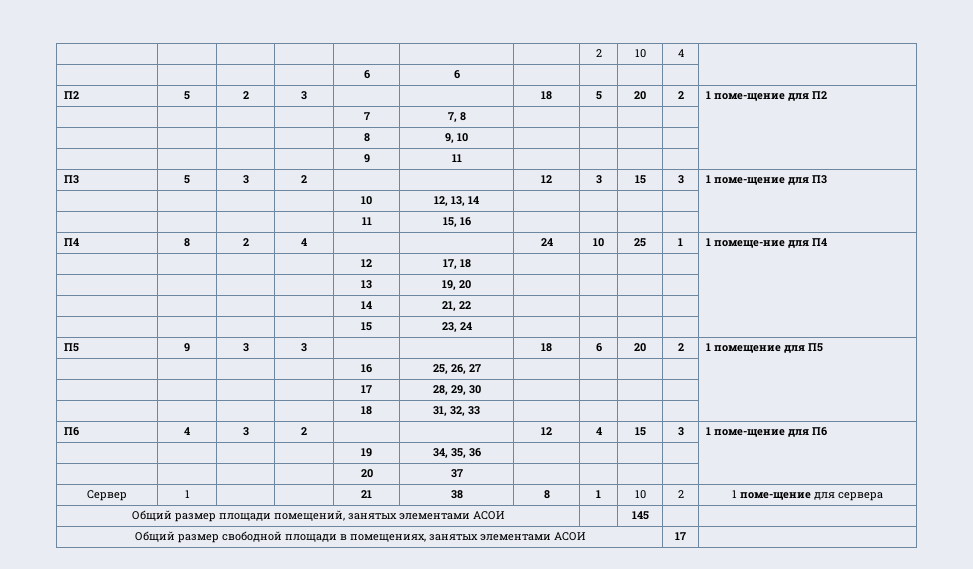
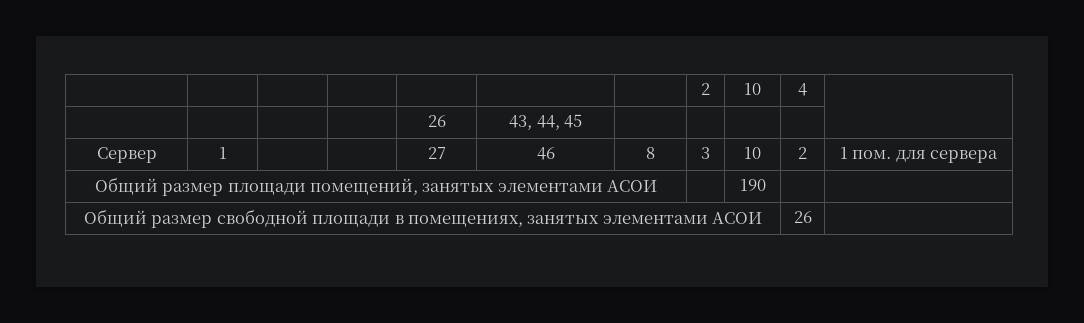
[363,70,370,79] [453,70,460,79] [63,91,79,99] [184,91,190,100] [242,91,249,99] [301,91,307,100] [541,91,552,100] [595,91,602,100] [634,91,646,100] [677,91,684,99] [705,91,827,101] [363,112,370,120] [447,112,466,122] [363,133,370,142] [445,133,468,143] [363,154,370,163] [451,154,462,162] [63,175,79,184] [184,175,190,184] [242,175,249,184] [301,175,307,183] [541,175,552,183] [595,175,602,184] [634,175,646,184] [677,175,684,184] [705,175,827,185] [361,196,372,205] [434,196,479,206] [361,217,372,225] [442,217,471,227] [63,238,79,246] [184,238,190,247] [242,238,249,246] [301,238,307,246] [540,238,553,246] [593,238,604,247] [634,238,646,247] [678,238,683,246] [705,238,827,248] [361,259,372,267] [442,259,471,269] [361,280,372,289] [442,280,471,290] [361,301,372,309] [442,301,471,311] [361,322,372,331] [441,322,472,332] [63,343,79,352] [184,343,190,352] [242,343,249,352] [301,343,307,352] [541,343,552,352] [595,343,602,352] [634,343,646,352] [677,343,684,351] [705,343,823,353] [361,364,372,373] [432,364,481,374] [361,385,372,393] [432,385,481,395] [361,406,372,415] [433,406,480,416] [63,427,79,436] [184,427,190,435] [242,427,249,436] [301,427,307,435] [541,427,552,435] [595,427,602,435] [634,427,646,436] [677,427,684,436] [705,427,827,437] [361,448,372,457] [432,448,481,458] [360,469,373,478] [450,469,463,478] 6 | 6 | | | | | // П2 | 5 | 2 | 3 | | | 18 | 5 | 20 | 2 | 1 поме-щение для П2 // | | | | 7 | 7, 8 | | | | | // | | | | 8 | 9, 10 | | | | | // | | | | 9 | 11 | | | | | // П3 | 5 | 3 | 2 | | | 12 | 3 | 15 | 3 | 1 поме-щение для П3 // | | | | 10 | 12, 13, 14 | | | | | // | | | | 11 | 15, 16 | | | | | // П4 | 8 | 2 | 4 | | | 24 | 10 | 25 | 1 | 1 помеще-ние для П4 // | | | | 12 | 17, 18 | | | | | // | | | | 13 | 19, 20 | | | | | // | | | | 14 | 21, 22 | | | | | // | | | | 15 | 23, 24 | | | | | // П5 | 9 | 3 | 3 | | | 18 | 6 | 20 | 2 | 1 помещение для П5 // | | | | 16 | 25, 26, 27 | | | | | // | | | | 17 | 28, 29, 30 | | | | | // | | | | 18 | 31, 32, 33 | | | | | // П6 | 4 | 3 | 2 | | | 12 | 4 | 15 | 3 | 1 поме-щение для П6 // | | | | 19 | 34, 35, 36 | | | | | // | | | | 20 | 37 -> [427,115,446,127] [509,114,582,130] 26 | 43, 44, 45
[361,490,372,498] [450,490,463,499] [543,490,550,499] [596,490,601,498] 21 | 38 | 8 | 1 -> [427,147,446,159] [536,147,555,160] [646,147,655,159] [701,147,710,159] 27 | 46 | 8 | 3
[740,492,811,500] поме-щение -> [852,150,892,159] пом.
[631,511,649,520] 145 -> [739,179,766,191] 190
[675,532,686,540] 17 -> [793,211,812,223] 26

